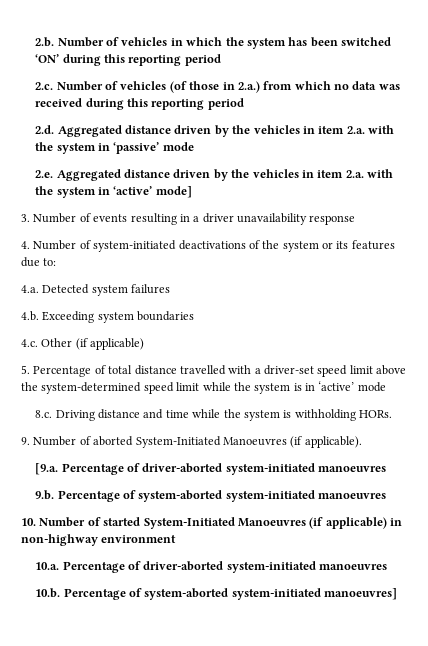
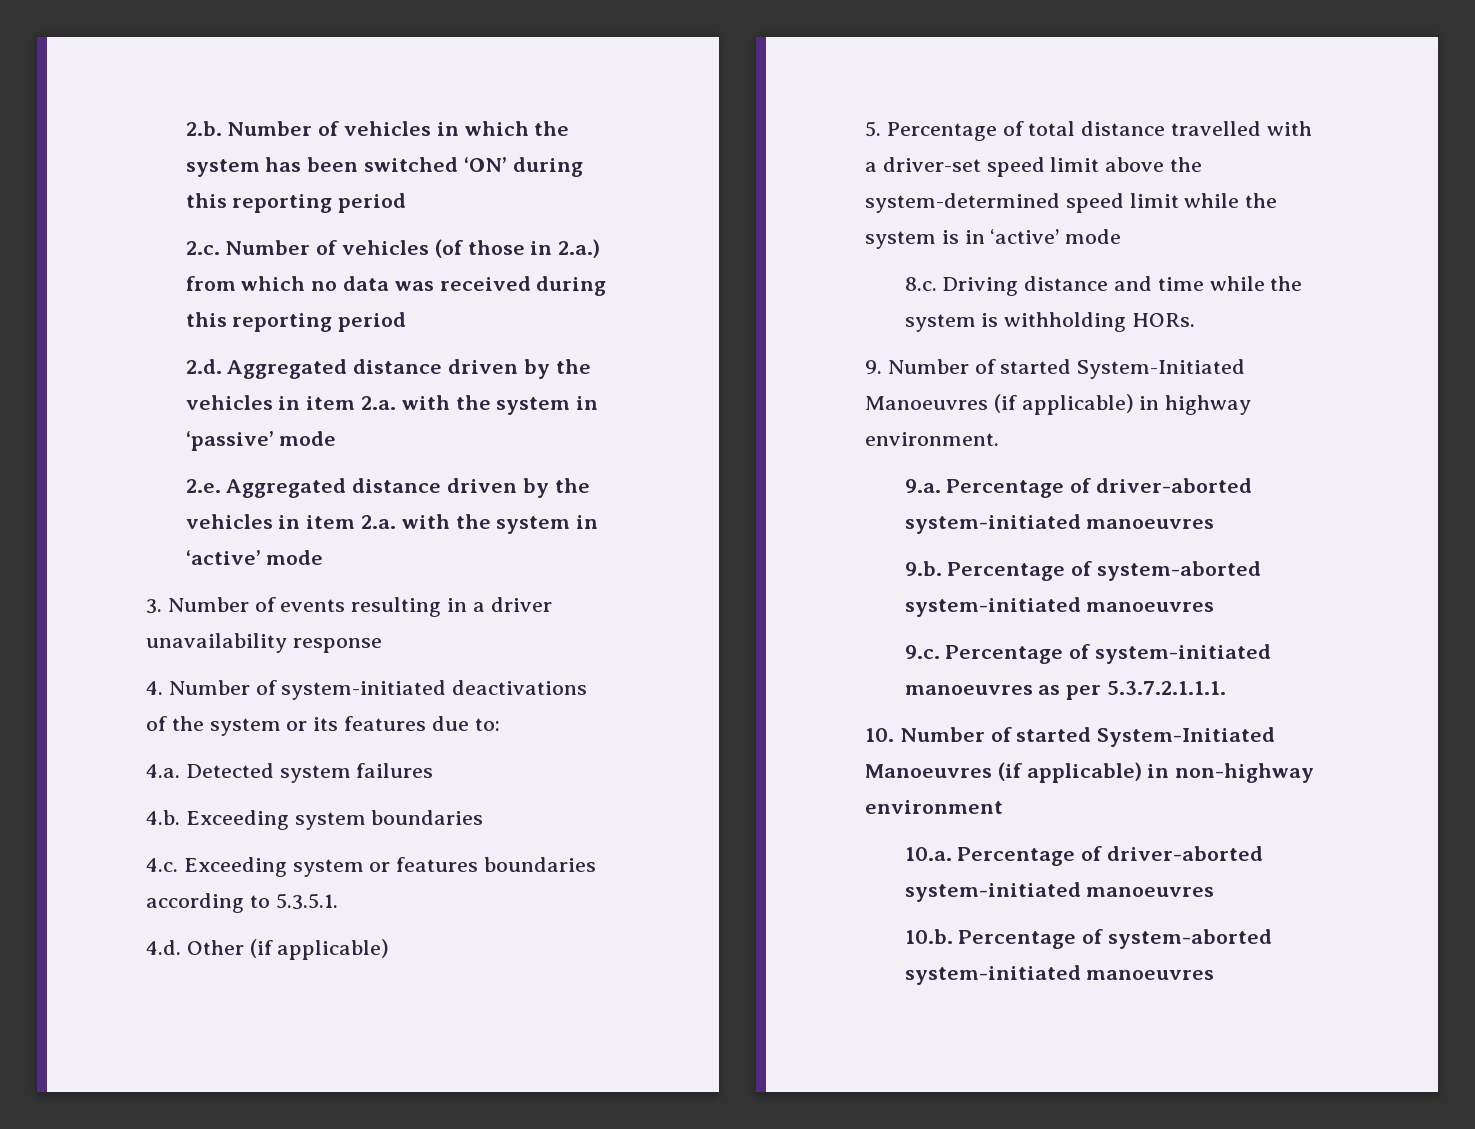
[155,186,192,198] mode] -> [266,550,324,565] mode
(38, 343) none -> [183,857,597,877] [146,893,338,913] [146,940,181,955] Exceeding system or features boundaries according to 5.3.5.1. // 4.d.
[93,436,362,448] [35,463,59,475] aborted System-Initiated Manoeuvres (if applicable). // [9.a. -> [1000,359,1246,379] [865,394,1252,415] [865,432,999,446] [904,479,941,493] started System-Initiated Manoeuvres (if applicable) in highway environment. // 9.a.
(387, 496) none -> [904,644,1271,664] [904,681,1226,700] // 9.c. Percentage of system-initiated manoeuvres as per 5.3.7.2.1.1.1.
[324,588,398,600] manoeuvres] -> [1086,970,1215,980] manoeuvres

